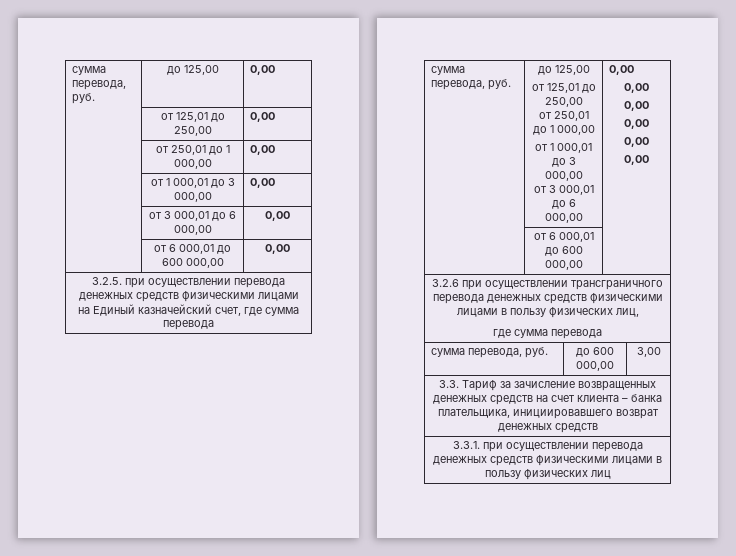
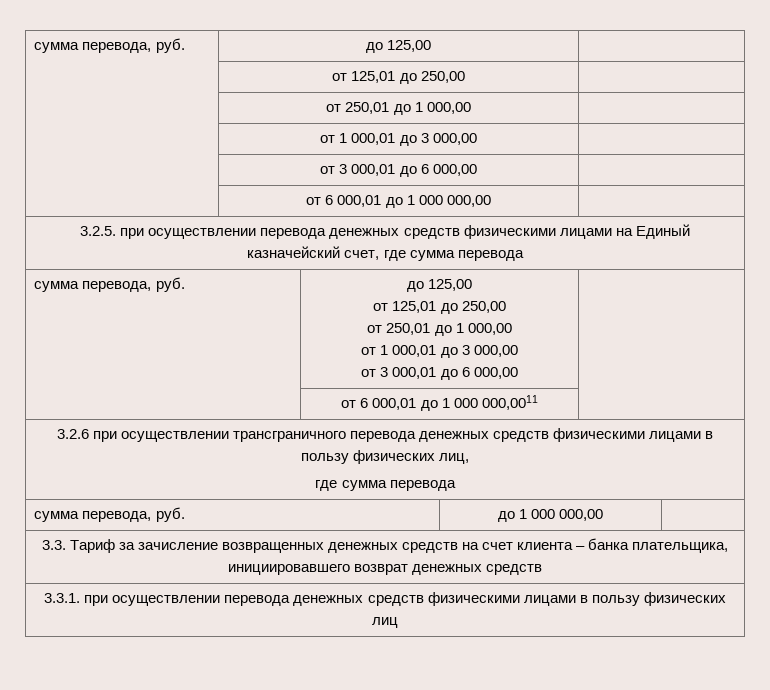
[250,65,276,75] 0,00 -> (432, 46) none
[250,112,276,122] 0,00 -> (465, 77) none
[250,145,276,155] 0,00 -> (471, 108) none
[250,178,276,188] [149,211,236,221] [173,225,212,235] [265,211,290,221] [154,244,231,254] [161,258,224,268] [265,244,290,254] 0,00 // | от 3 000,01 до 6 000,00 | 0,00 // | от 6 000,01 до 600 000,00 | 0,00 -> [320,164,477,177] [306,195,491,208] // | от 3 000,01 до 6 000,00 | // | от 6 000,01 до 1 000 000,00 |
[609,65,635,75] [624,83,649,93] [624,101,649,111] [624,119,649,129] [624,137,649,147] [624,155,649,165] [533,232,594,242] [544,246,583,256] [544,260,583,270] 0,00 // 0,00 // 0,00 // 0,00 // 0,00 // 0,00 // | от 6 000,01 до 600 000,00 -> [341,395,538,411] // | от 6 000,01 до 1 000 000,0011
[593,347,614,355] [576,361,614,371] [636,347,661,357] 600 000,00 | 3,00 -> [518,509,604,521] 1 000 000,00 |

